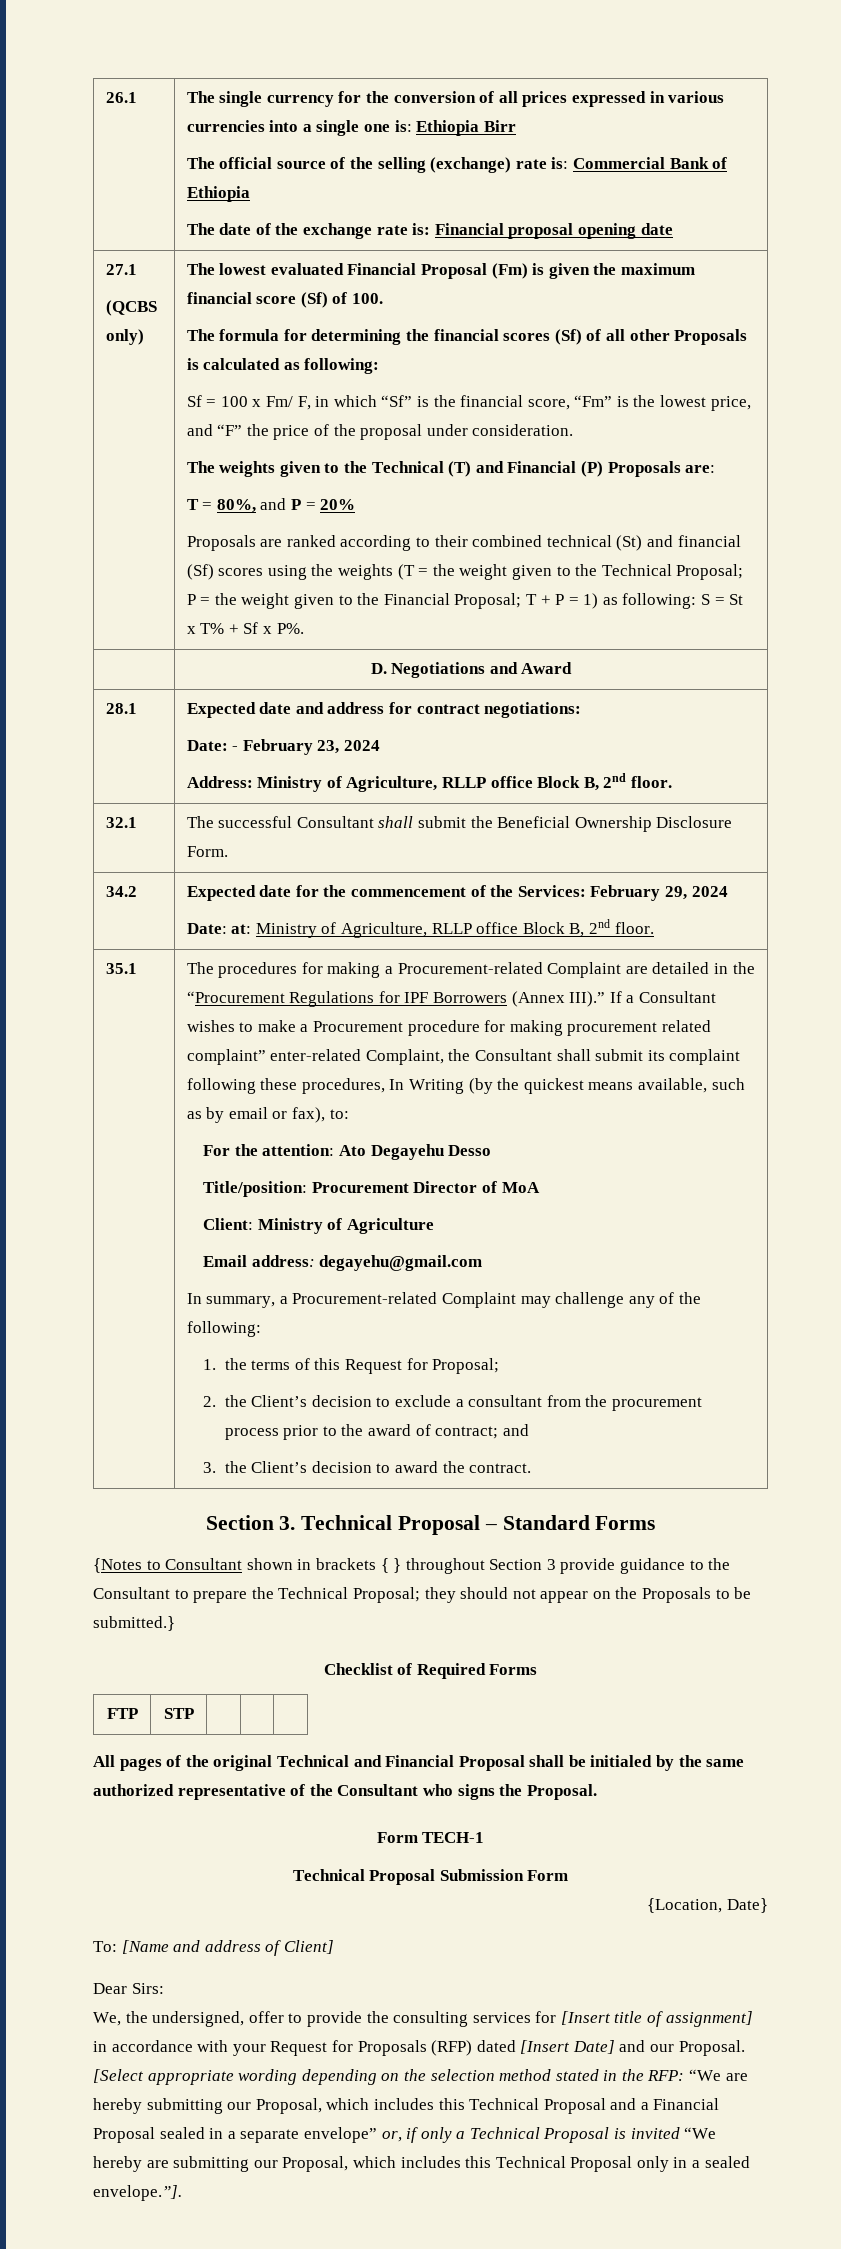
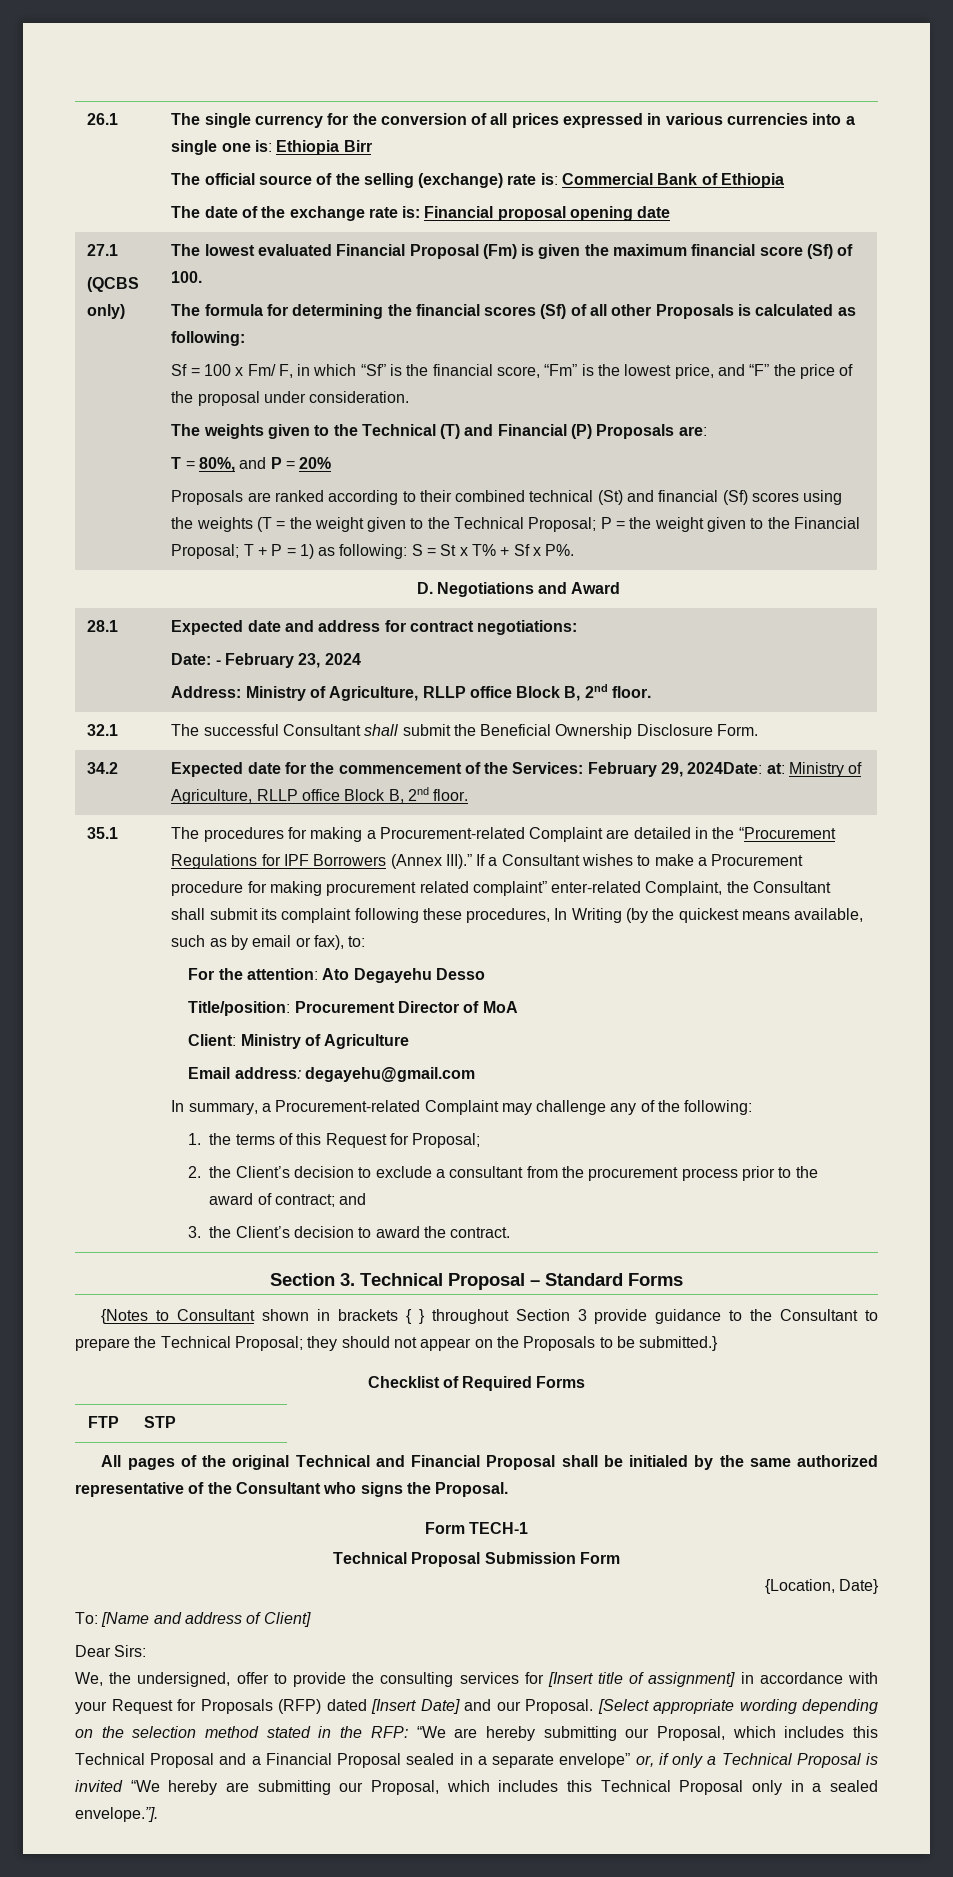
[691,886,728,897] [186,923,227,934] 2024 // Date: -> [687,762,763,774] 2024Date:

